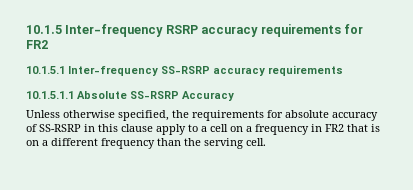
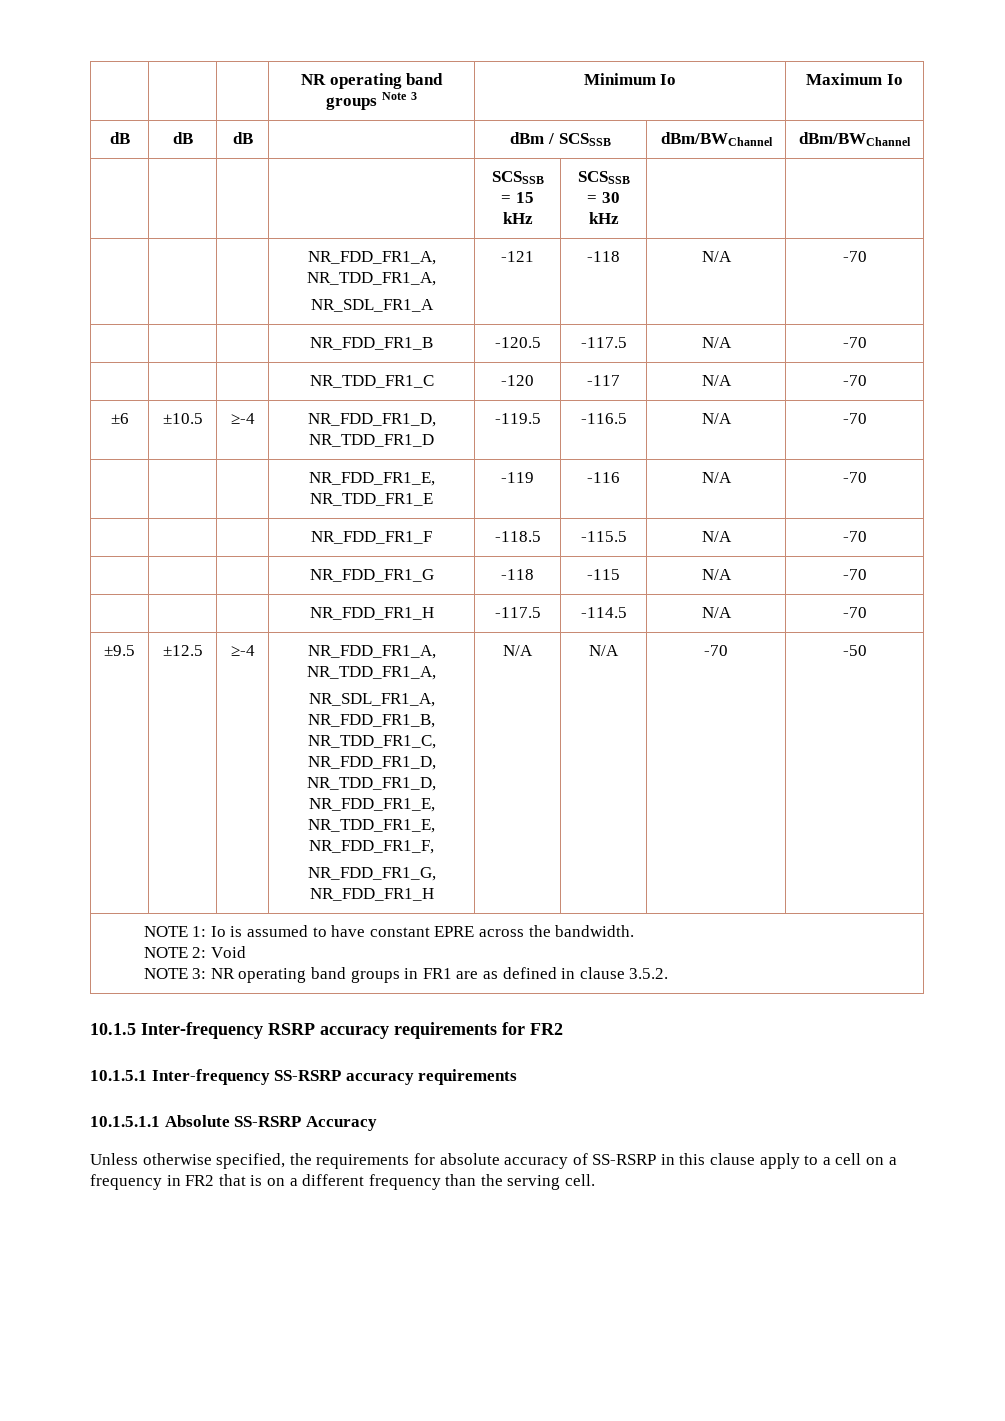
(26, 29) none -> [300,73,444,89] [326,92,417,110] [583,73,677,85] [806,73,903,85] [109,132,130,144] [172,132,193,144] [232,132,253,144] [510,132,611,146] [660,132,773,146] [799,132,912,146] [491,171,544,184] [501,192,534,203] [502,212,533,224] [577,171,630,184] [587,192,620,203] [588,212,619,224] [307,251,436,265] [307,272,436,286] [310,299,434,312] [501,251,534,262] [587,251,620,262] [701,251,732,262] [842,251,867,262] [310,337,433,350] [494,337,541,348] [580,337,627,348] [701,337,732,348] [842,337,867,348] [309,375,434,388] [501,375,534,386] [587,375,620,386] [701,375,732,386] [842,375,867,386] [110,413,129,424] [162,413,203,424] [230,413,255,424] [307,413,436,427] [309,434,434,447] [494,413,541,424] [580,413,627,424] [701,413,732,424] [842,413,867,424] [308,472,435,486] [310,493,433,506] [501,472,534,483] [587,472,620,483] [701,472,732,483] [842,472,867,483] [311,531,432,544] [494,531,541,542] [580,531,627,542] [701,531,732,542] [842,531,867,542] [309,569,434,582] [501,569,534,580] [587,569,620,580] [701,569,732,580] [842,569,867,580] [309,607,434,620] [494,607,541,618] [580,607,627,618] [701,607,732,618] [842,607,867,618] [104,645,135,656] [162,645,203,656] [230,645,255,656] [307,645,436,659] [307,666,436,680] [308,693,435,707] [308,714,435,728] [307,735,436,749] [307,756,436,770] [307,777,436,791] [308,798,435,812] [308,819,435,833] [309,840,434,854] [307,867,436,881] [309,888,434,901] [503,645,533,656] [589,645,619,656] [704,645,728,656] [842,645,867,656] [143,925,635,937] [143,946,246,958] [143,967,669,983] | | | NR operating band groups Note 3 | Minimum Io | Maximum Io // dB | dB | dB | | dBm / SCSSSB | dBm/BWChannel | dBm/BWChannel // | | | | SCSSSB = 15 kHz | SCSSSB = 30 kHz | | // | | | NR_FDD_FR1_A, NR_TDD_FR1_A, // NR_SDL_FR1_A | -121 | -118 | N/A | -70 // | | | NR_FDD_FR1_B | -120.5 | -117.5 | N/A | -70 // | | | NR_TDD_FR1_C | -120 | -117 | N/A | -70 // ±6 | ±10.5 | ≥-4 | NR_FDD_FR1_D, NR_TDD_FR1_D | -119.5 | -116.5 | N/A | -70 // | | | NR_FDD_FR1_E, NR_TDD_FR1_E | -119 | -116 | N/A | -70 // | | | NR_FDD_FR1_F | -118.5 | -115.5 | N/A | -70 // | | | NR_FDD_FR1_G | -118 | -115 | N/A | -70 // | | | NR_FDD_FR1_H | -117.5 | -114.5 | N/A | -70 // ±9.5 | ±12.5 | ≥-4 | NR_FDD_FR1_A, NR_TDD_FR1_A, // NR_SDL_FR1_A, NR_FDD_FR1_B, NR_TDD_FR1_C, NR_FDD_FR1_D, NR_TDD_FR1_D, NR_FDD_FR1_E, NR_TDD_FR1_E, NR_FDD_FR1_F, // NR_FDD_FR1_G, NR_FDD_FR1_H | N/A | N/A | -70 | -50 // NOTE 1: Io is assumed to have constant EPRE across the bandwidth. // NOTE 2: Void // NOTE 3: NR operating band groups in FR1 are as defined in clause 3.5.2. //

